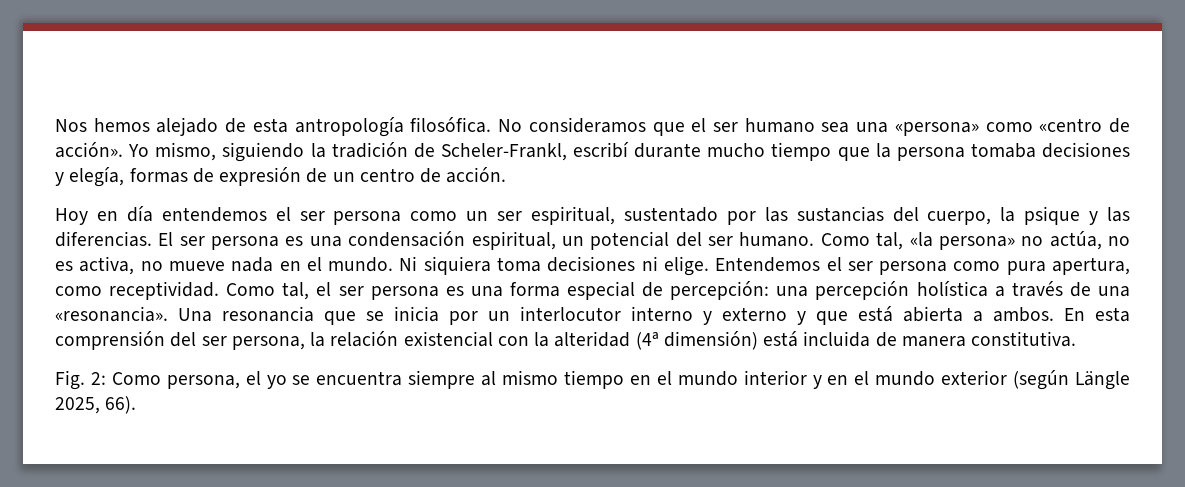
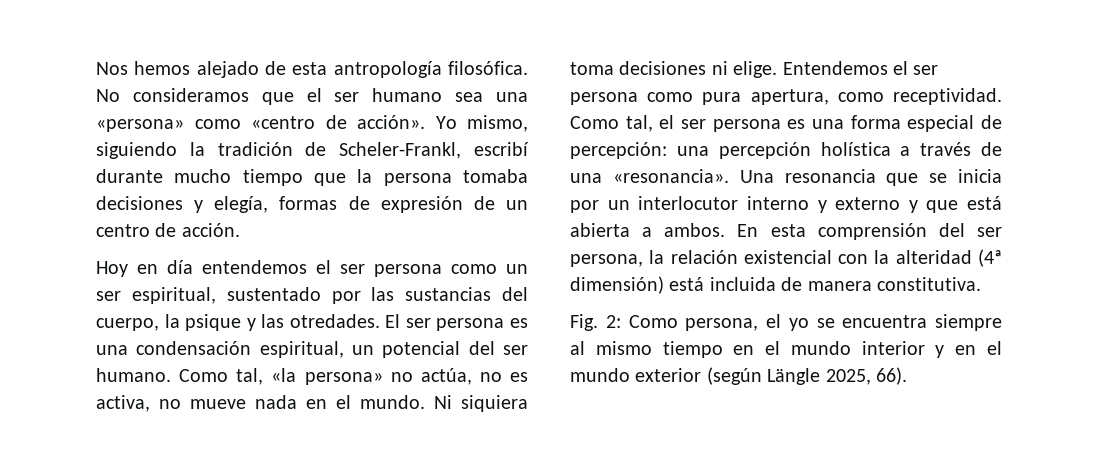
[55,231,152,247] diferencias. -> [289,314,380,328] otredades.

